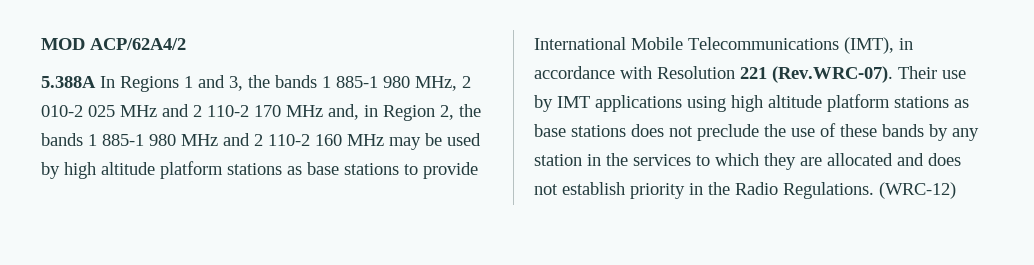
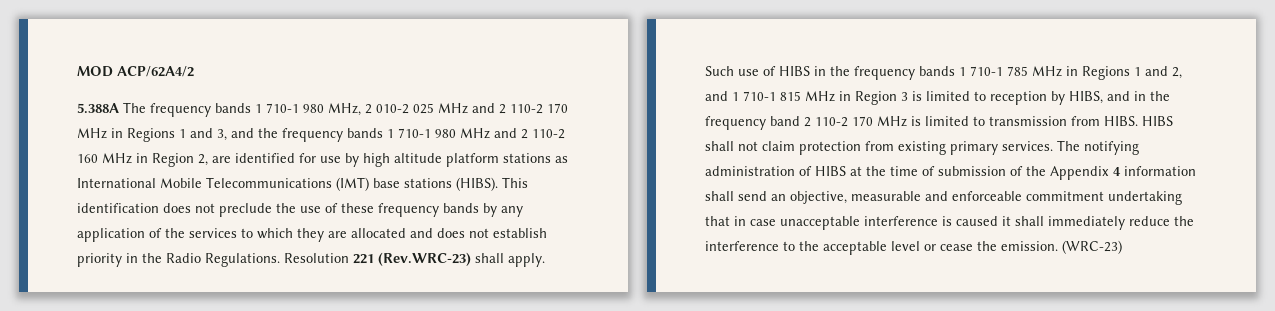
[100,75,378,92] In Regions 1 and 3, the bands 1 885-1 -> [123,102,299,117] The frequency bands 1 710-1
[328,104,481,121] [41,133,144,146] and, in Region 2, the bands 1 885-1 -> [111,128,431,142] in Regions 1 and 3, and the frequency bands 1 710-1
[389,133,481,150] may be used -> [136,153,341,167] in Region 2, are identified for use
[307,162,478,179] [534,37,913,54] [534,66,966,83] [534,94,969,112] [534,124,626,137] base stations to provide International Mobile Telecommunications (IMT), in accordance with Resolution 221 (Rev.WRC-07). Their use by IMT applications using high altitude platform stations as base stations -> [77,177,528,191] [77,203,159,213] International Mobile Telecommunications (IMT) base stations (HIBS). This identification
(877, 130) none -> [378,203,439,217] frequency
[534,154,601,166] station in -> [77,228,162,242] application of
[879,182,956,199] (WRC-12) -> [284,252,545,267] [705,66,1182,80] [705,91,1170,105] [705,116,1173,130] [705,140,1139,155] [705,166,1196,180] [705,191,1182,205] [705,216,1194,230] [705,240,1122,255] Resolution 221 (Rev.WRC-23) shall apply. Such use of HIBS in the frequency bands 1 710-1 785 MHz in Regions 1 and 2, and 1 710-1 815 MHz in Region 3 is limited to reception by HIBS, and in the frequency band 2 110-2 170 MHz is limited to transmission from HIBS. HIBS shall not claim protection from existing primary services. The notifying administration of HIBS at the time of submission of the Appendix 4 information shall send an objective, measurable and enforceable commitment undertaking that in case unacceptable interference is caused it shall immediately reduce the interference to the acceptable level or cease the emission. (WRC-23)

